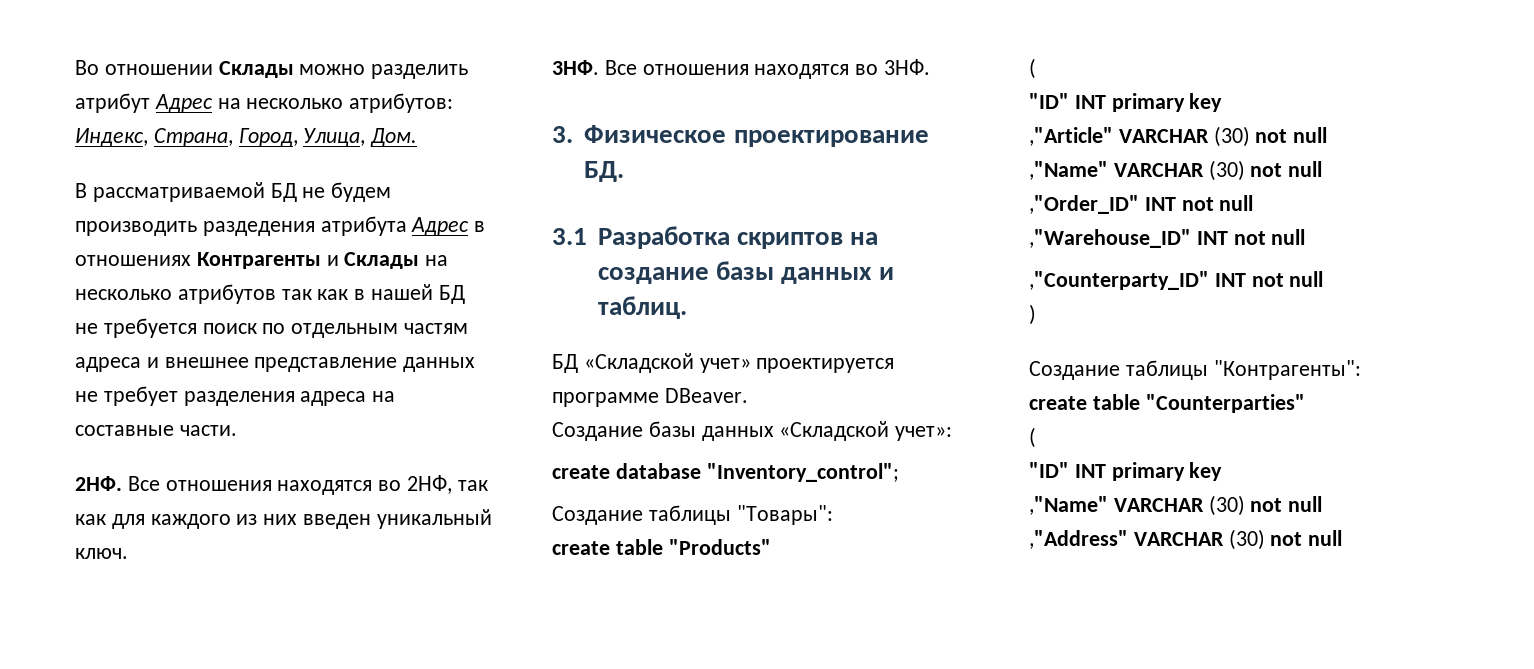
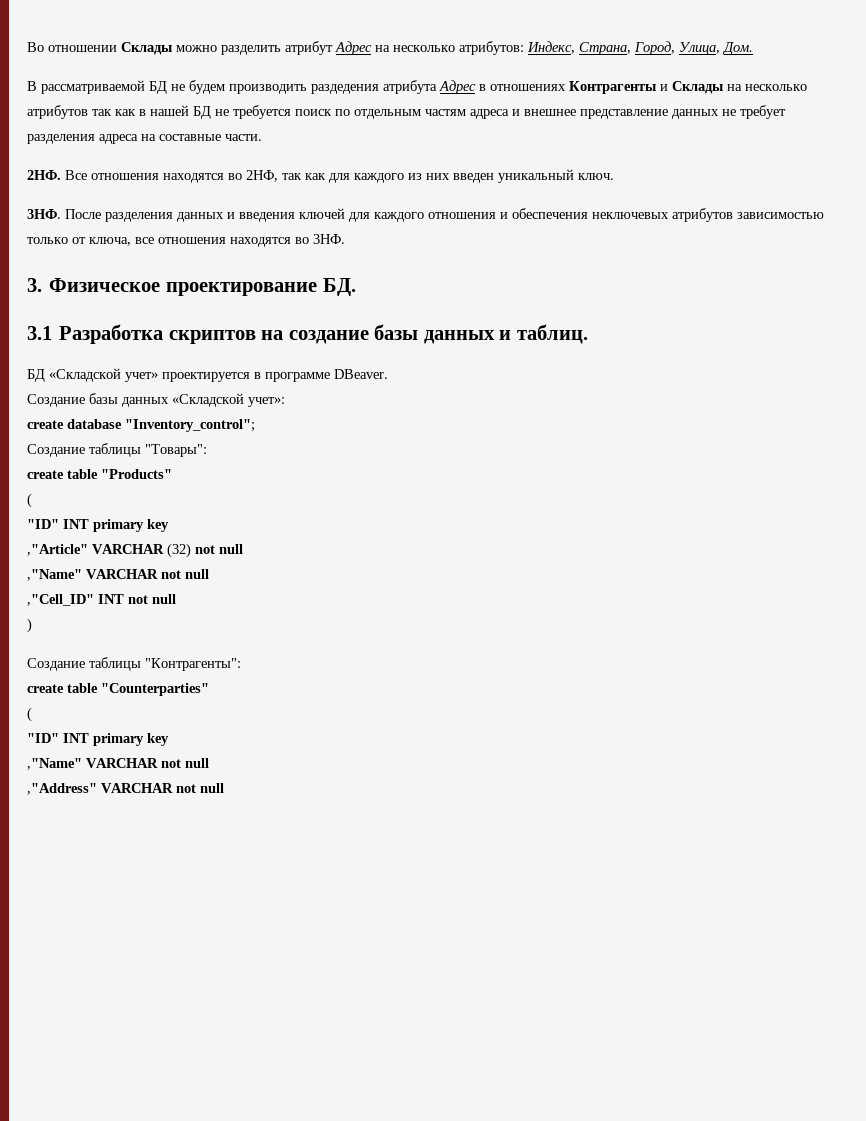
[604,60,637,75] Все -> [65,208,824,222] [27,237,154,246] После разделения данных и введения ключей для каждого отношения и обеспечения неключевых атрибутов зависимостью только от ключа, все
(895, 365) none -> [254,372,261,379] в
[1213,126,1250,147] (30) -> [167,543,191,558] (32)
[1208,160,1323,181] [1029,195,1254,214] [1029,229,1306,248] [1029,271,1209,290] (30) not null // ,"Order_ID" INT not null // ,"Warehouse_ID" INT not null // ,"Counterparty_ID" -> [161,569,209,579] [27,594,94,606] not null // ,"Cell_ID"
[1208,495,1245,516] (30) -> (158, 763) none
[1228,529,1265,550] (30) -> (173, 788) none

